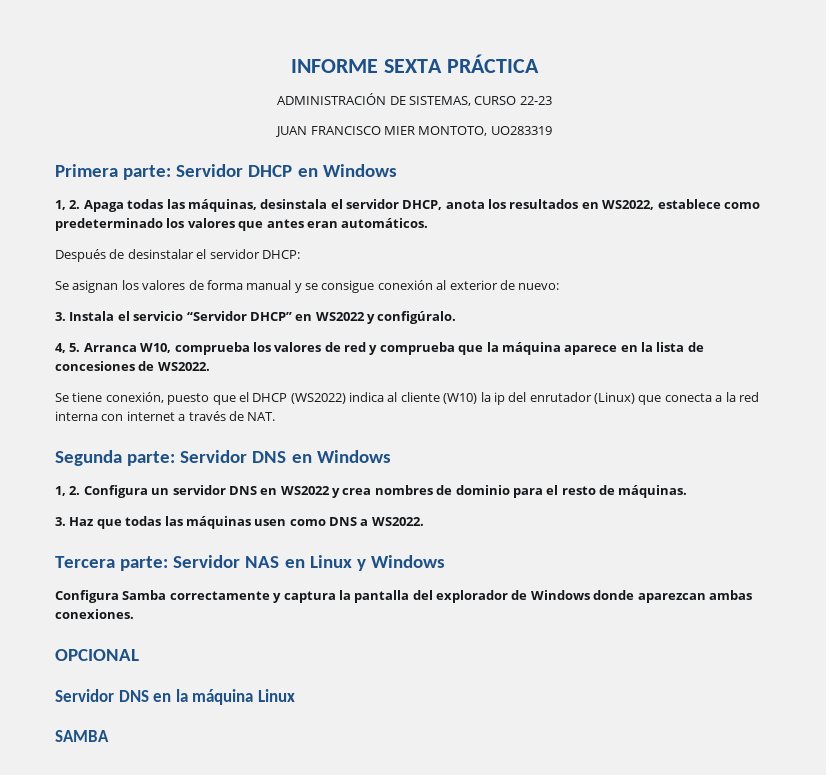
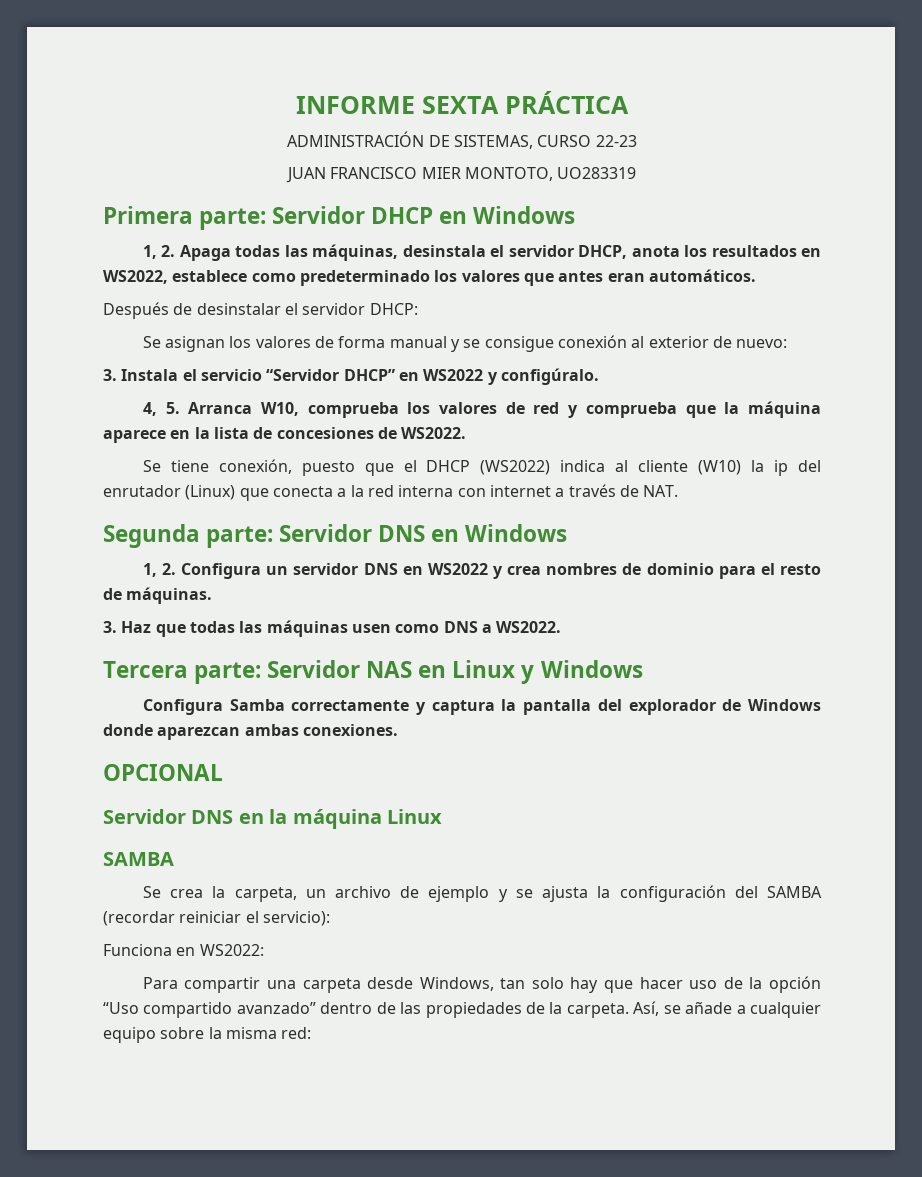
(109, 736) none -> [142,885,822,902] [103,911,330,926] [103,944,264,956] [142,976,821,993] [103,1001,822,1018] [103,1027,312,1043] // Se crea la carpeta, un archivo de ejemplo y se ajusta la configuración del SAMBA (recordar reiniciar el servicio): // Funciona en WS2022: // Para compartir una carpeta desde Windows, tan solo hay que hacer uso de la opción “Uso compartido avanzado” dentro de las propiedades de la carpeta. Así, se añade a cualquier equipo sobre la misma red:

